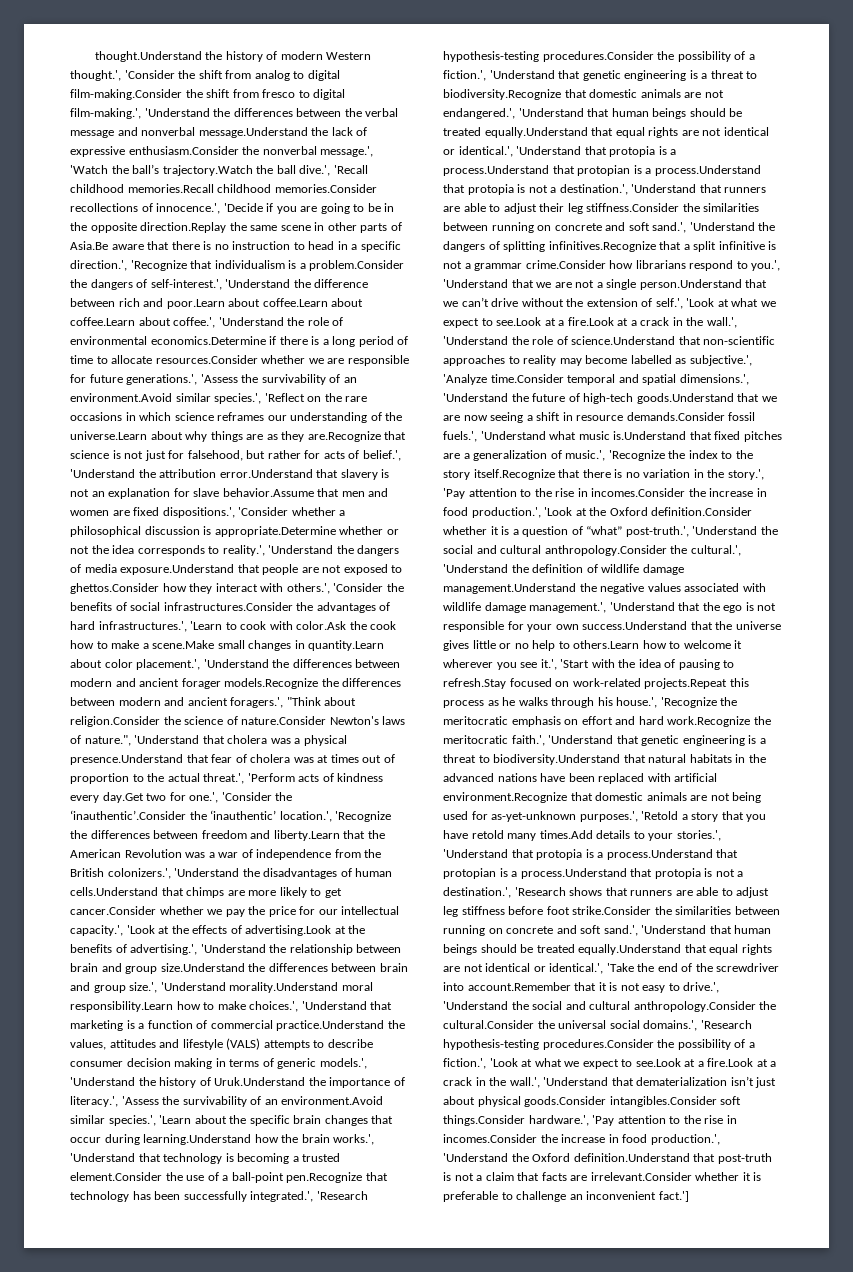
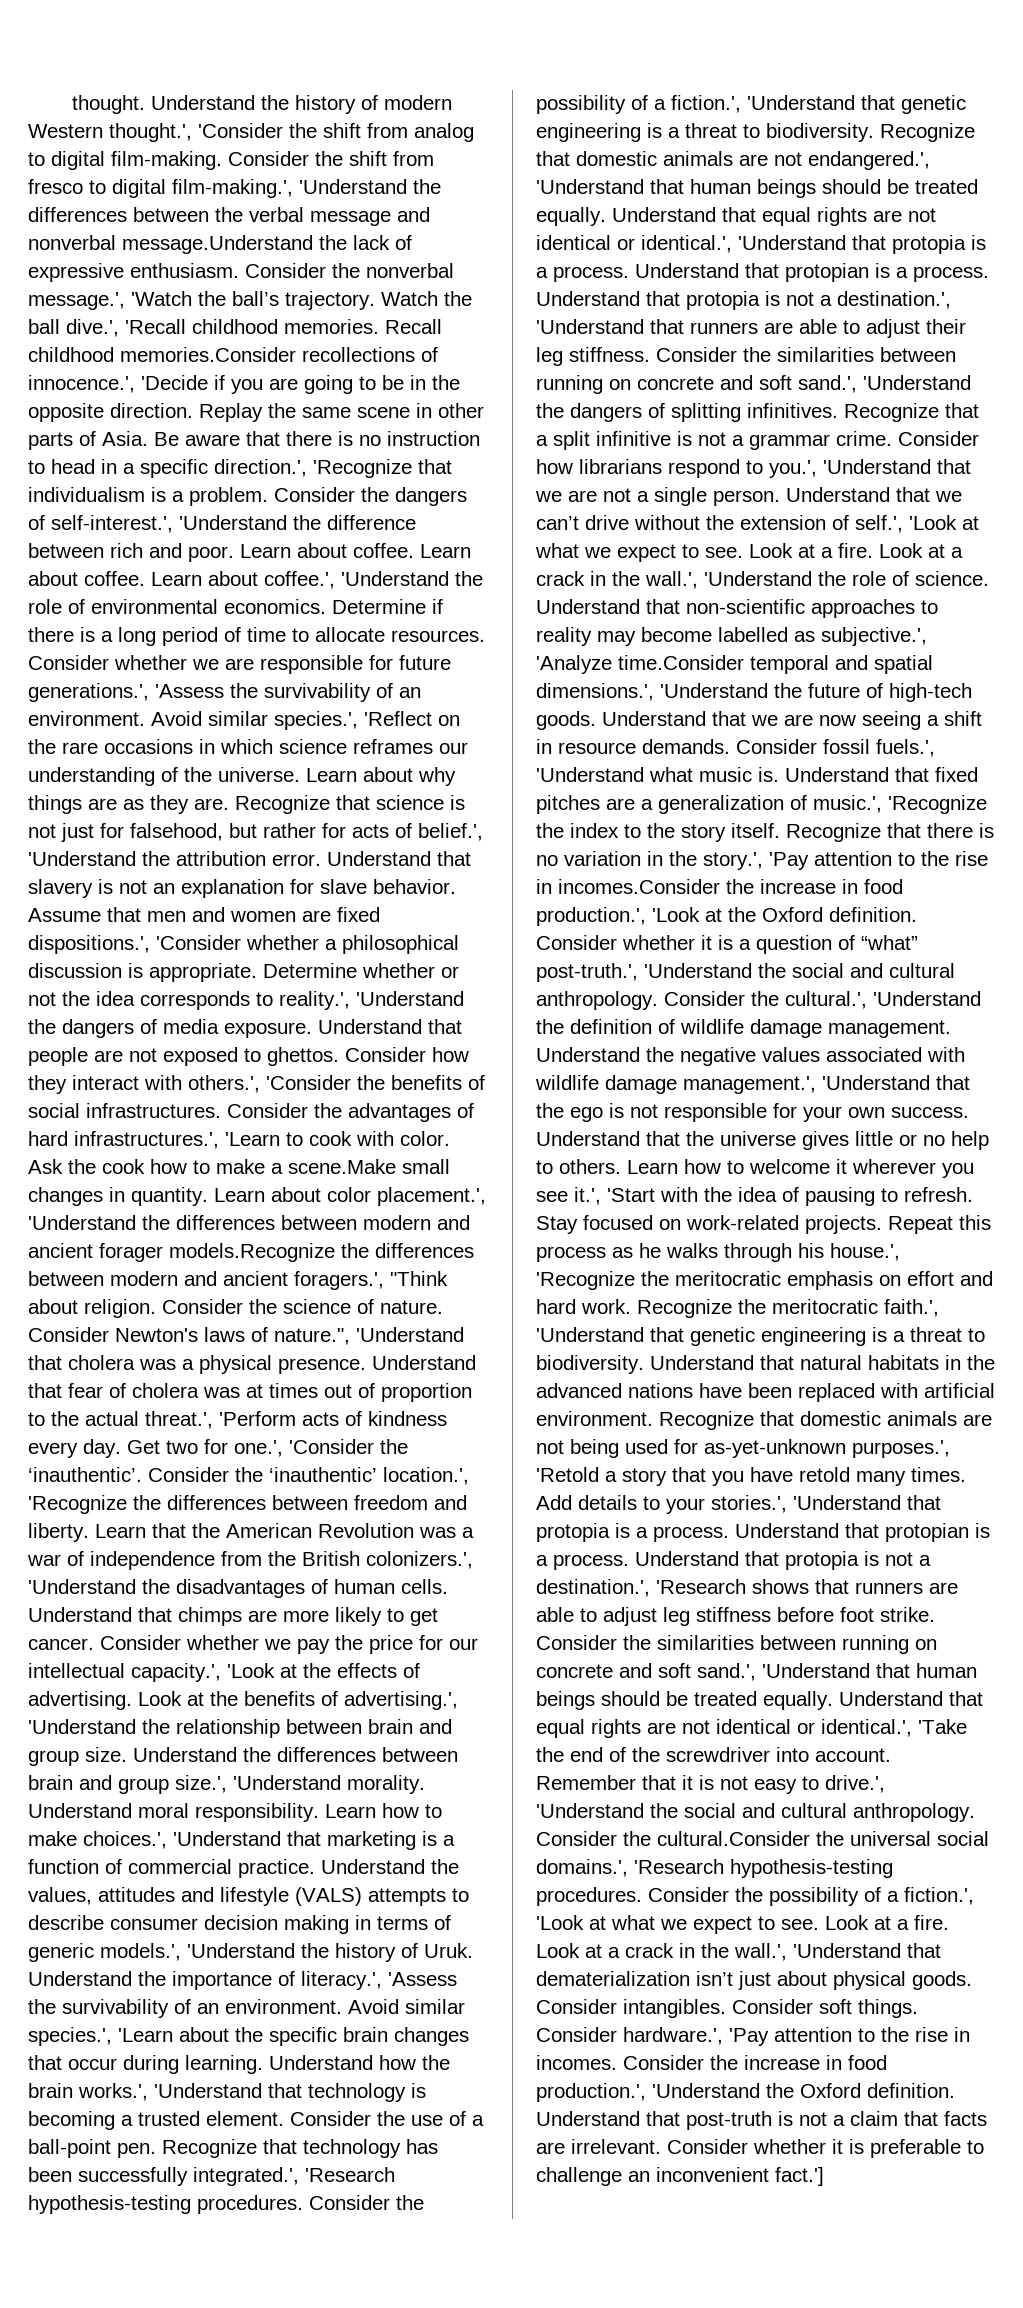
[94,51,202,62] thought.Understand -> [72,95,256,114] thought. Understand
[70,89,182,100] film-making.Consider -> [111,151,309,170] film-making. Consider
[128,146,239,155] enthusiasm.Consider -> [130,263,326,278] enthusiasm. Consider
[162,165,253,176] trajectory.Watch -> [285,291,438,310] trajectory. Watch
[127,184,214,193] memories.Recall -> [284,319,442,334] memories. Recall
[140,222,227,233] direction.Replay -> [110,403,263,422] direction. Replay
[70,241,108,250] Asia.Be -> [102,431,179,446] Asia. Be
[309,260,405,271] problem.Consider -> [189,487,355,506] problem. Consider
[166,298,364,309] [70,317,135,326] poor.Learn about coffee.Learn about coffee.Learn -> [188,543,471,562] [28,571,202,586] poor. Learn about coffee. Learn about coffee. Learn
[150,336,266,345] economics.Determine -> [224,599,426,614] economics. Determine
[155,355,258,364] resources.Consider -> [391,630,485,642] [28,655,109,670] resources. Consider
[70,393,172,402] environment.Avoid -> [28,711,202,726] environment. Avoid
[70,431,147,440] universe.Learn -> [218,767,357,782] universe. Learn
[307,431,381,442] are.Recognize -> [194,795,330,814] are. Recognize
[219,469,313,478] error.Understand -> [272,851,431,866] error. Understand
[222,488,314,497] behavior.Assume -> [373,879,456,894] [28,908,101,922] behavior. Assume
[214,526,336,537] appropriate.Determine -> [149,963,357,982] appropriate. Determine
[120,564,235,575] exposure.Understand -> [224,1019,422,1038] exposure. Understand
[70,583,159,594] ghettos.Consider -> [267,1047,426,1066] ghettos. Consider
[163,602,293,611] infrastructures.Consider -> [86,1103,308,1118] infrastructures. Consider
[296,621,347,630] color.Ask -> [400,1131,450,1146] [28,1159,63,1174] color. Ask
[308,640,385,651] quantity.Learn -> [131,1187,265,1206] quantity. Learn
[70,716,160,727] religion.Consider -> [84,1299,243,1318] religion. Consider
[241,716,327,725] nature.Consider -> [380,1300,443,1314] [28,1327,109,1342] nature. Consider
[70,754,183,765] presence.Understand -> [278,1355,476,1374] presence. Understand
[102,792,144,803] day.Get -> [83,1439,160,1458] day. Get
[70,810,186,820] ‘inauthentic’.Consider -> [28,1467,229,1482] ‘inauthentic’. Consider
[273,830,340,841] liberty.Learn -> [28,1523,146,1542] liberty. Learn
[70,887,158,896] cells.Understand -> [401,1579,448,1594] [28,1607,132,1622] cells. Understand
[70,906,156,915] cancer.Consider -> [28,1635,181,1650] cancer. Consider
[245,925,332,936] advertising.Look -> [28,1691,182,1710] advertising. Look
[160,963,245,972] size.Understand -> [85,1747,237,1762] size. Understand
[229,982,373,993] [70,1001,173,1012] morality.Understand moral responsibility.Learn -> [347,1775,425,1794] [28,1803,376,1822] morality. Understand moral responsibility. Learn
[276,1020,385,1031] practice.Understand -> [238,1859,425,1878] practice. Understand
[214,1077,306,1086] Uruk.Understand -> [424,1943,473,1958] [28,1971,132,1986] Uruk. Understand
[281,1096,384,1105] environment.Avoid -> [225,1999,399,2014] environment. Avoid
[143,1134,252,1145] learning.Understand -> [185,2055,373,2074] learning. Understand
[70,1172,162,1181] element.Consider -> [206,2111,371,2126] element. Consider
[286,1172,363,1183] pen.Recognize -> [117,2139,257,2158] pen. Recognize
[542,51,654,62] procedures.Consider -> [197,2195,390,2214] procedures. Consider
[443,89,561,100] biodiversity.Recognize -> [766,123,975,142] biodiversity. Recognize
[484,127,588,138] equally.Understand -> [536,207,716,226] equally. Understand
[443,165,761,176] process.Understand that protopian is a process.Understand -> [553,263,989,282] [536,291,640,306] process. Understand that protopian is a process. Understand
[586,203,680,212] stiffness.Consider -> [569,347,737,362] stiffness. Consider
[548,241,656,252] infinitives.Recognize -> [747,403,939,422] infinitives. Recognize
[525,260,606,269] crime.Consider -> [836,431,979,446] crime. Consider
[639,279,742,290] person.Understand -> [713,487,890,506] person. Understand
[496,317,614,326] see.Look at a fire.Look -> [705,543,923,558] see. Look at a fire. Look
[571,336,676,345] science.Understand -> [915,571,989,586] [536,599,640,614] science. Understand
[636,393,734,404] goods.Understand -> [536,711,706,730] goods. Understand
[626,412,725,421] demands.Consider -> [642,739,817,754] demands. Consider
[613,431,687,440] is.Understand -> [758,767,889,782] is. Understand
[473,469,555,480] itself.Recognize -> [731,823,881,842] itself. Recognize
[651,507,753,516] definition.Consider -> [829,907,917,922] [536,935,617,950] definition. Consider
[544,545,667,556] anthropology.Consider -> [536,991,745,1010] anthropology. Consider
[443,583,576,594] management.Understand -> [828,1020,951,1038] [536,1047,640,1062] management. Understand
[582,621,688,630] success.Understand -> [891,1107,969,1118] [536,1131,640,1146] success. Understand
[573,640,640,649] others.Learn -> [559,1159,678,1174] others. Learn
[443,678,506,689] refresh.Stay -> [904,1187,973,1202] [536,1216,578,1234] refresh. Stay
[644,678,728,689] projects.Repeat -> [805,1215,953,1234] projects. Repeat
[667,716,751,727] work.Recognize -> [581,1299,732,1318] work. Recognize
[493,754,621,765] biodiversity.Understand -> [536,1355,754,1374] biodiversity. Understand
[443,792,567,803] environment.Recognize -> [536,1411,754,1430] environment. Recognize
[539,830,593,839] times.Add -> [911,1467,966,1482] [536,1495,572,1510] times. Add
[606,849,739,860] [443,868,627,879] process.Understand that protopian is a process.Understand -> [653,1523,990,1542] [536,1551,739,1570] process. Understand that protopian is a process. Understand
[572,906,652,915] strike.Consider -> [880,1607,935,1622] [536,1635,617,1650] strike. Consider
[578,944,682,955] equally.Understand -> [763,1691,943,1710] equally. Understand
[467,982,571,991] account.Remember -> [815,1748,891,1762] [536,1775,636,1790] account. Remember
[633,1001,756,1012] anthropology.Consider -> [853,1803,975,1822] [536,1831,617,1846] anthropology. Consider
[542,1039,654,1050] procedures.Consider -> [536,1887,729,1906] procedures. Consider
[635,1058,754,1067] see.Look at a fire.Look -> [781,1915,949,1930] [536,1943,580,1958] see. Look at a fire. Look
[524,1096,742,1107] [443,1115,525,1126] goods.Consider intangibles.Consider soft things.Consider -> [912,1971,972,1990] [536,1999,918,2018] [536,2027,617,2042] goods. Consider intangibles. Consider soft things. Consider
[443,1134,537,1143] incomes.Consider -> [536,2055,704,2070] incomes. Consider
[573,1153,690,1162] definition.Understand -> [867,2083,955,2098] [536,2111,640,2126] definition. Understand
[590,1172,692,1181] irrelevant.Consider -> [571,2139,748,2154] irrelevant. Consider

